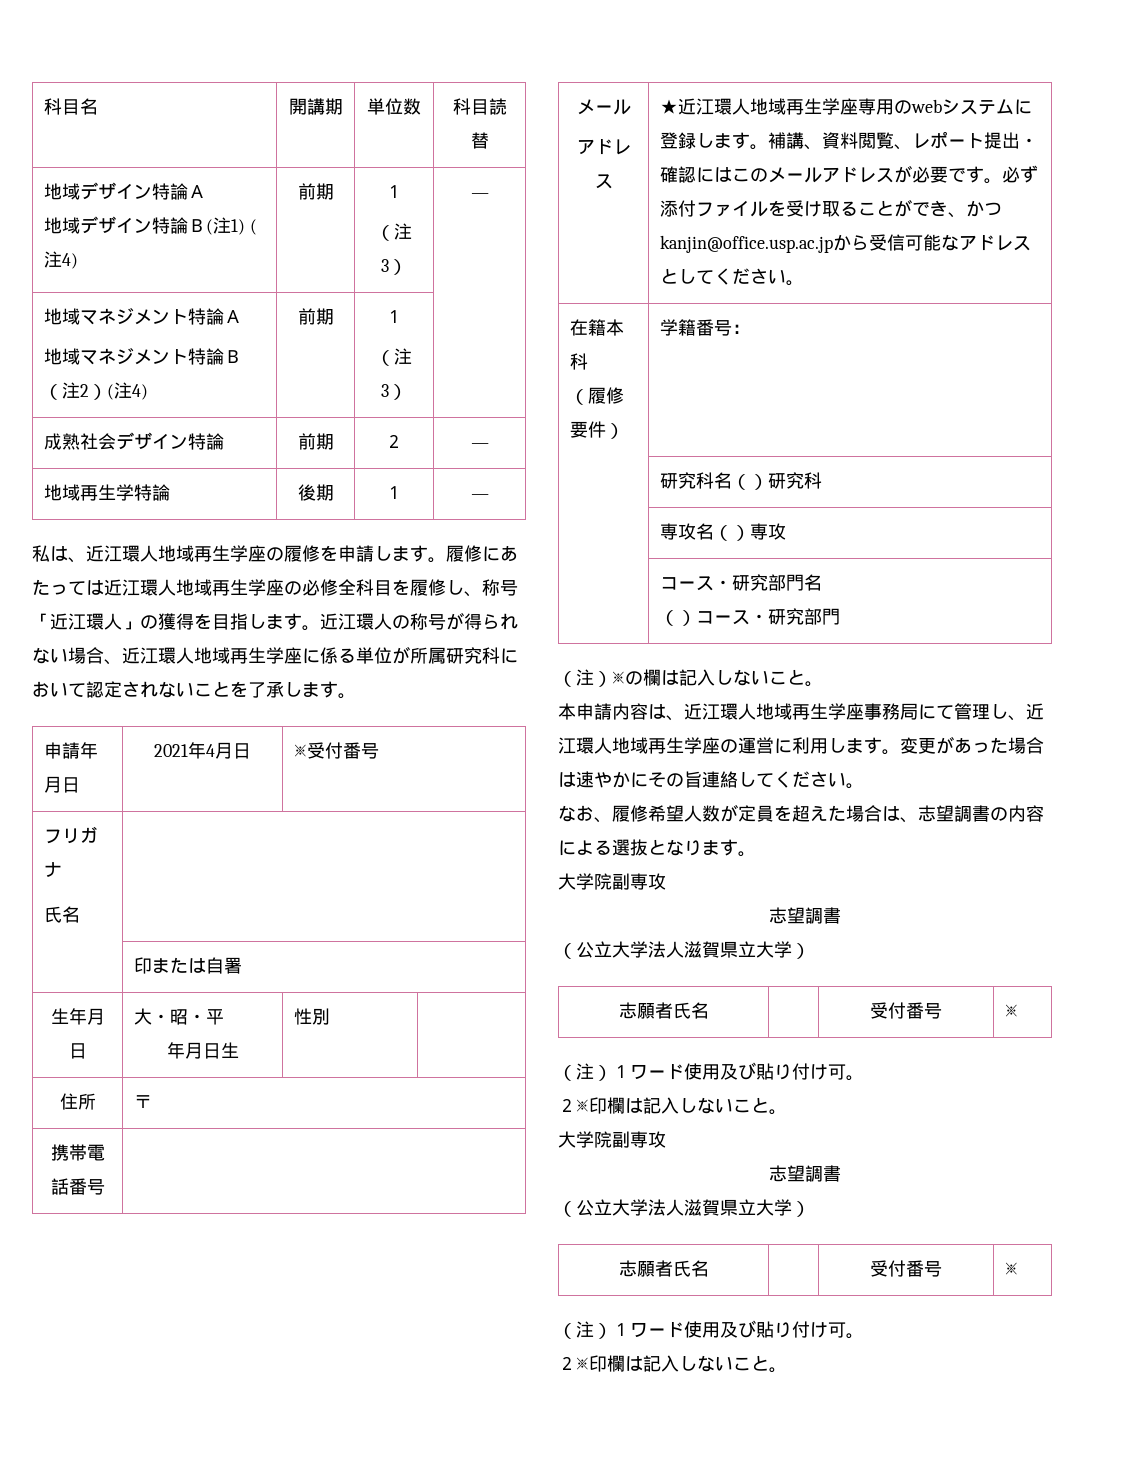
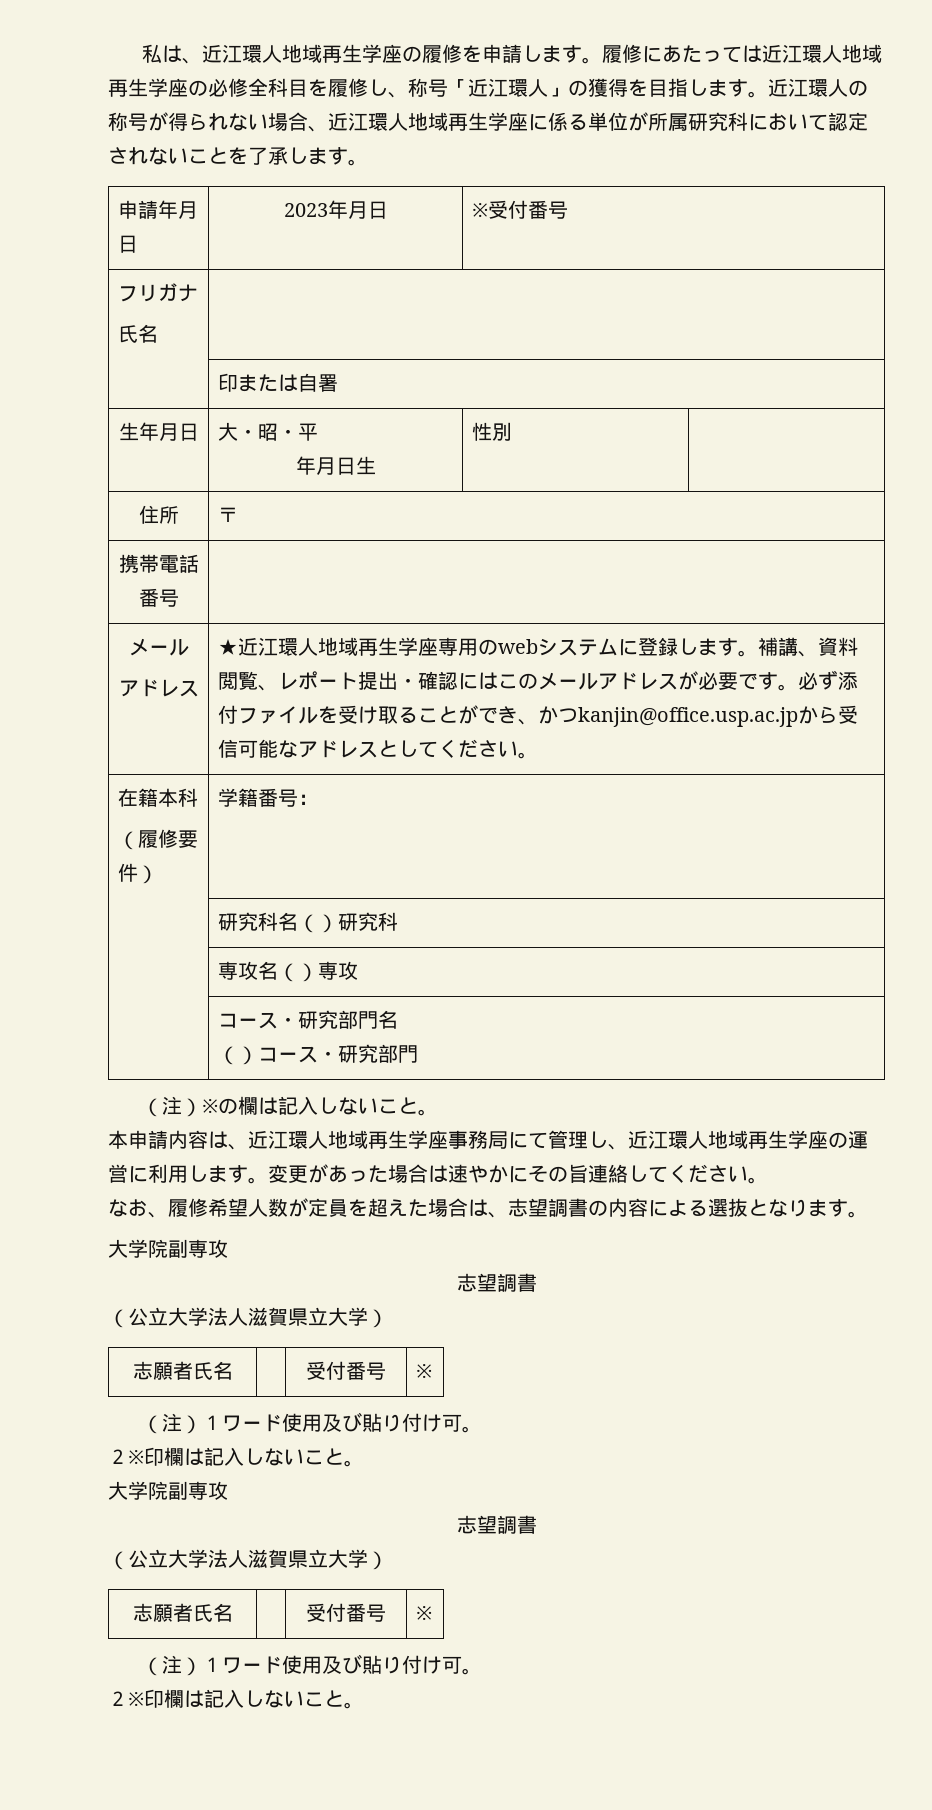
[44,98,99,115] [288,98,343,115] [367,98,421,115] [452,98,507,115] [470,132,489,149] [44,182,207,200] [44,216,258,235] [44,251,79,269] [297,183,334,200] [385,185,403,198] [376,223,412,241] [381,259,407,275] [470,193,489,198] [44,308,243,325] [44,348,243,365] [44,382,149,400] [297,308,334,325] [385,310,403,323] [376,348,412,366] [381,384,407,400] [44,432,225,450] [297,433,334,450] [385,434,403,448] [470,443,489,448] [44,484,171,501] [297,484,334,501] [385,486,403,499] [470,494,489,499] 科目名 | 開講期 | 単位数 | 科目読替 // 地域デザイン特論Ａ // 地域デザイン特論Ｂ(注1) (注4) | 前期 | １ // （注3） | ― // 地域マネジメント特論Ａ // 地域マネジメント特論Ｂ（注2）(注4) | 前期 | １ // （注3） | // 成熟社会デザイン特論 | 前期 | ２ | ― // 地域再生学特論 | 後期 | １ | ― // -> (142, 53) none
[154,742,215,759] 2021年4 -> [283,200,348,219] 2023年

